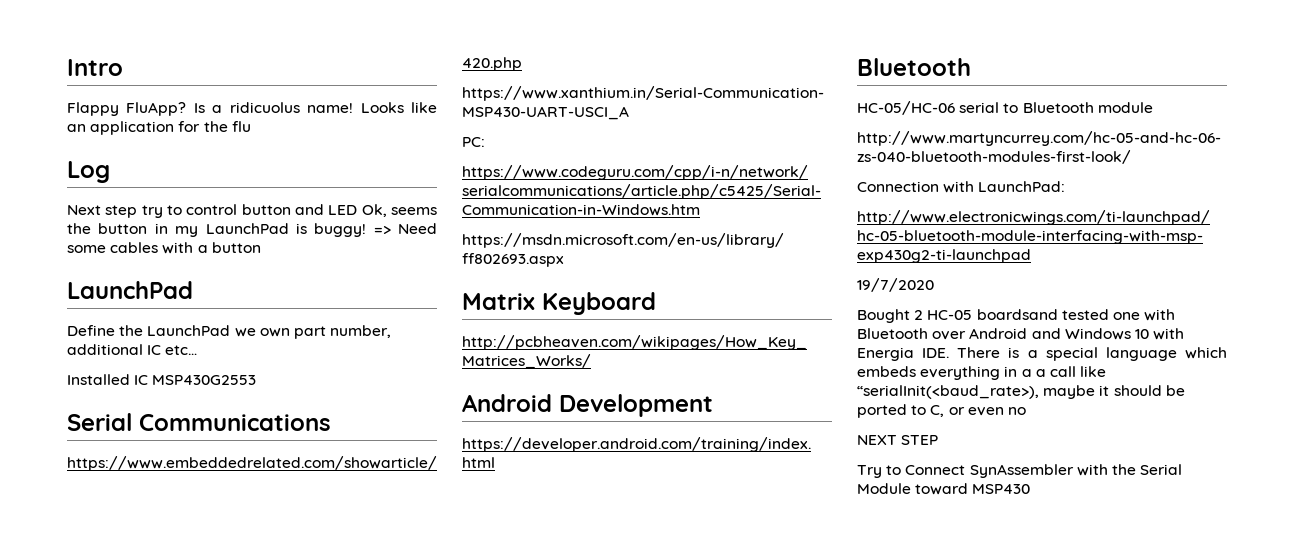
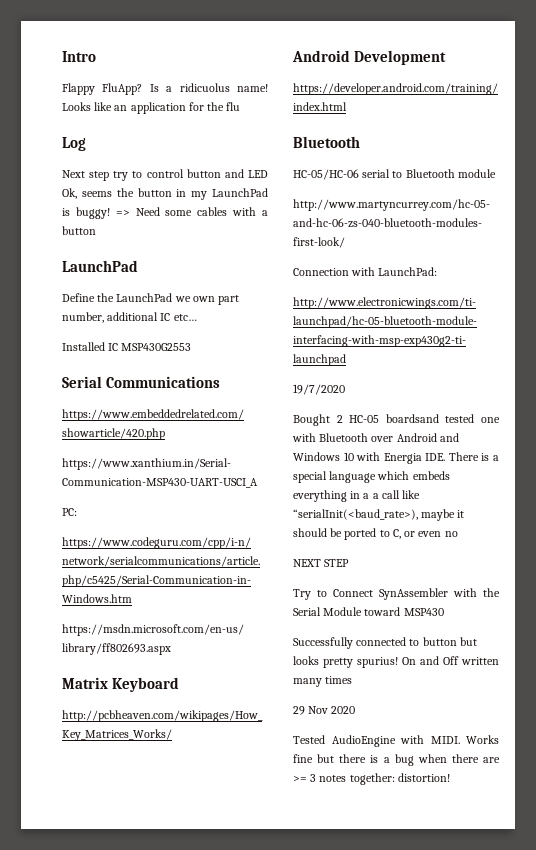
(1031, 489) none -> [293,637,477,649] [293,656,499,668] [293,676,353,687] [293,706,356,715] [293,735,499,747] [293,754,500,766] [293,773,450,785] // Successfully connected to button but looks pretty spurius! On and Off written many times // 29 Nov 2020 // Tested AudioEngine with MIDI. Works fine but there is a bug when there are >= 3 notes together: distortion!

